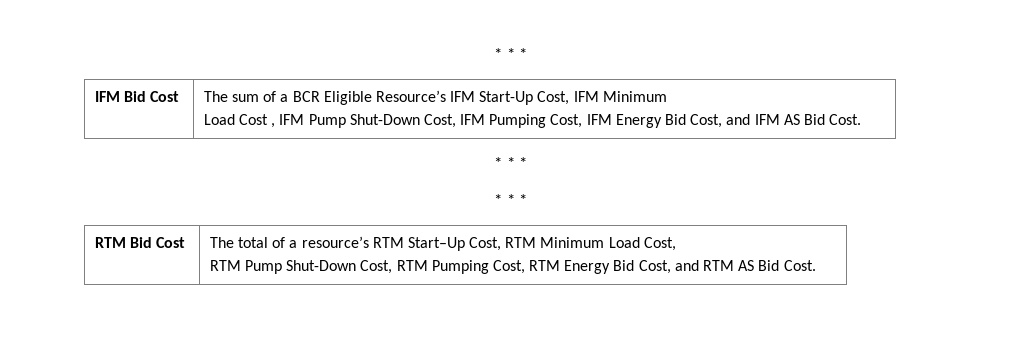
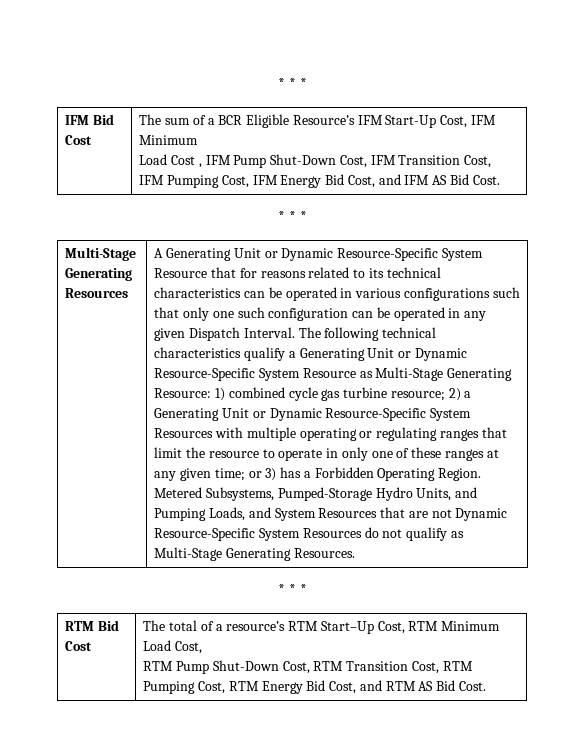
(486, 119) none -> [398,155,492,168] [139,175,165,185] Transition Cost, IFM
(528, 162) none -> [65,247,137,261] [65,268,133,281] [65,288,129,298] [154,248,483,261] [154,267,441,278] [154,287,520,301] [154,307,487,321] [154,327,437,341] [154,347,467,361] [154,367,513,381] [154,387,472,401] [154,408,472,421] [154,427,507,441] [154,447,499,461] [154,467,482,481] [154,487,478,501] [154,507,508,521] [154,527,464,541] [154,547,355,561] // Multi-Stage Generating Resources | A Generating Unit or Dynamic Resource-Specific System Resource that for reasons related to its technical characteristics can be operated in various configurations such that only one such configuration can be operated in any given Dispatch Interval. The following technical characteristics qualify a Generating Unit or Dynamic Resource-Specific System Resource as Multi-Stage Generating Resource: 1) combined cycle gas turbine resource; 2) a Generating Unit or Dynamic Resource-Specific System Resources with multiple operating or regulating ranges that limit the resource to operate in only one of these ranges at any given time; or 3) has a Forbidden Operating Region. Metered Subsystems, Pumped-Storage Hydro Units, and Pumping Loads, and System Resources that are not Dynamic Resource-Specific System Resources do not qualify as Multi-Stage Generating Resources.
(428, 265) none -> [346,661,473,674] Transition Cost, RTM

